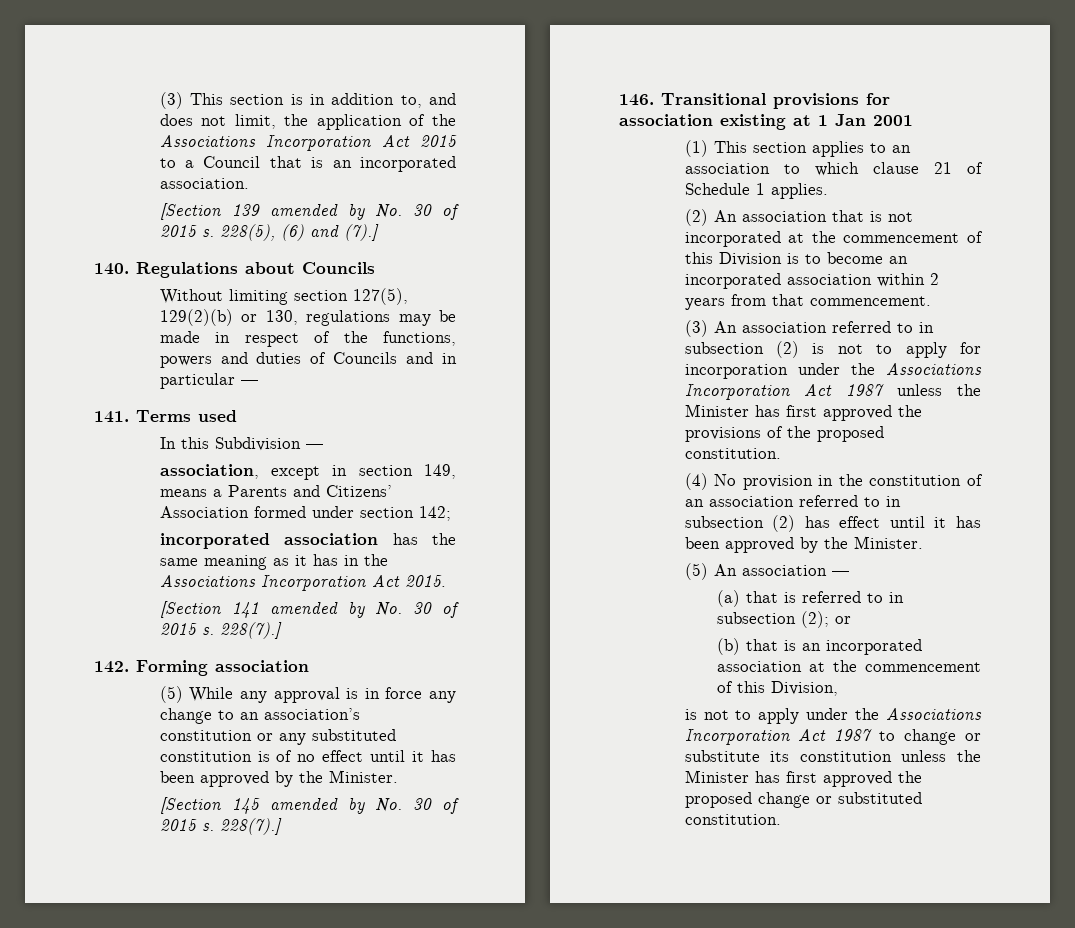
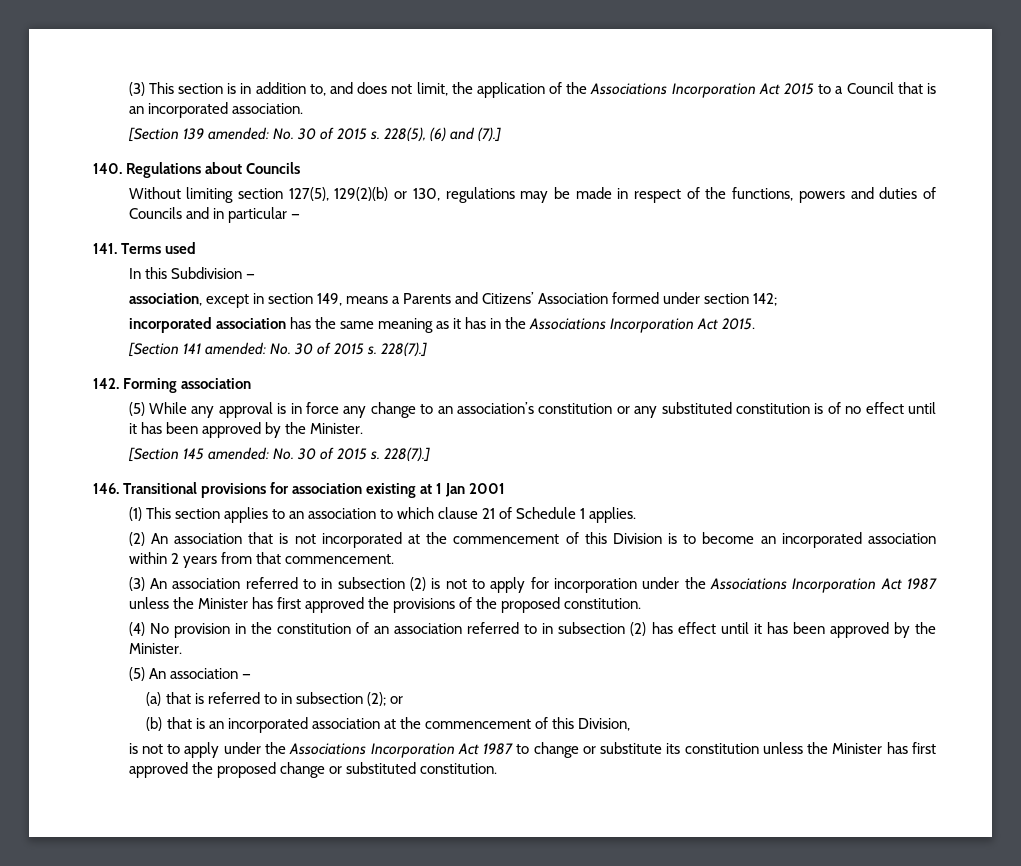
[269,204,365,220] amended by -> [207,127,269,140] amended:
[269,602,365,618] amended by -> [204,342,266,355] amended:
[269,798,365,814] amended by -> [207,447,269,460] amended:

